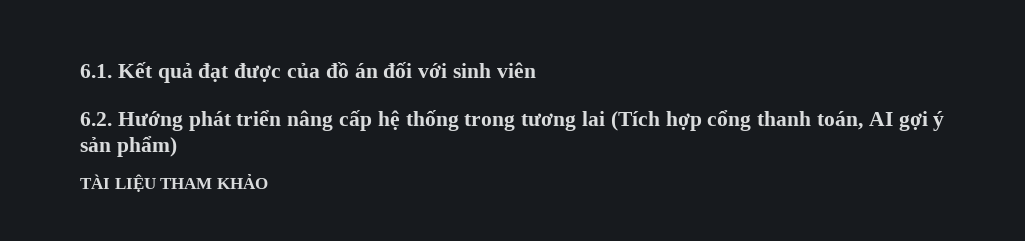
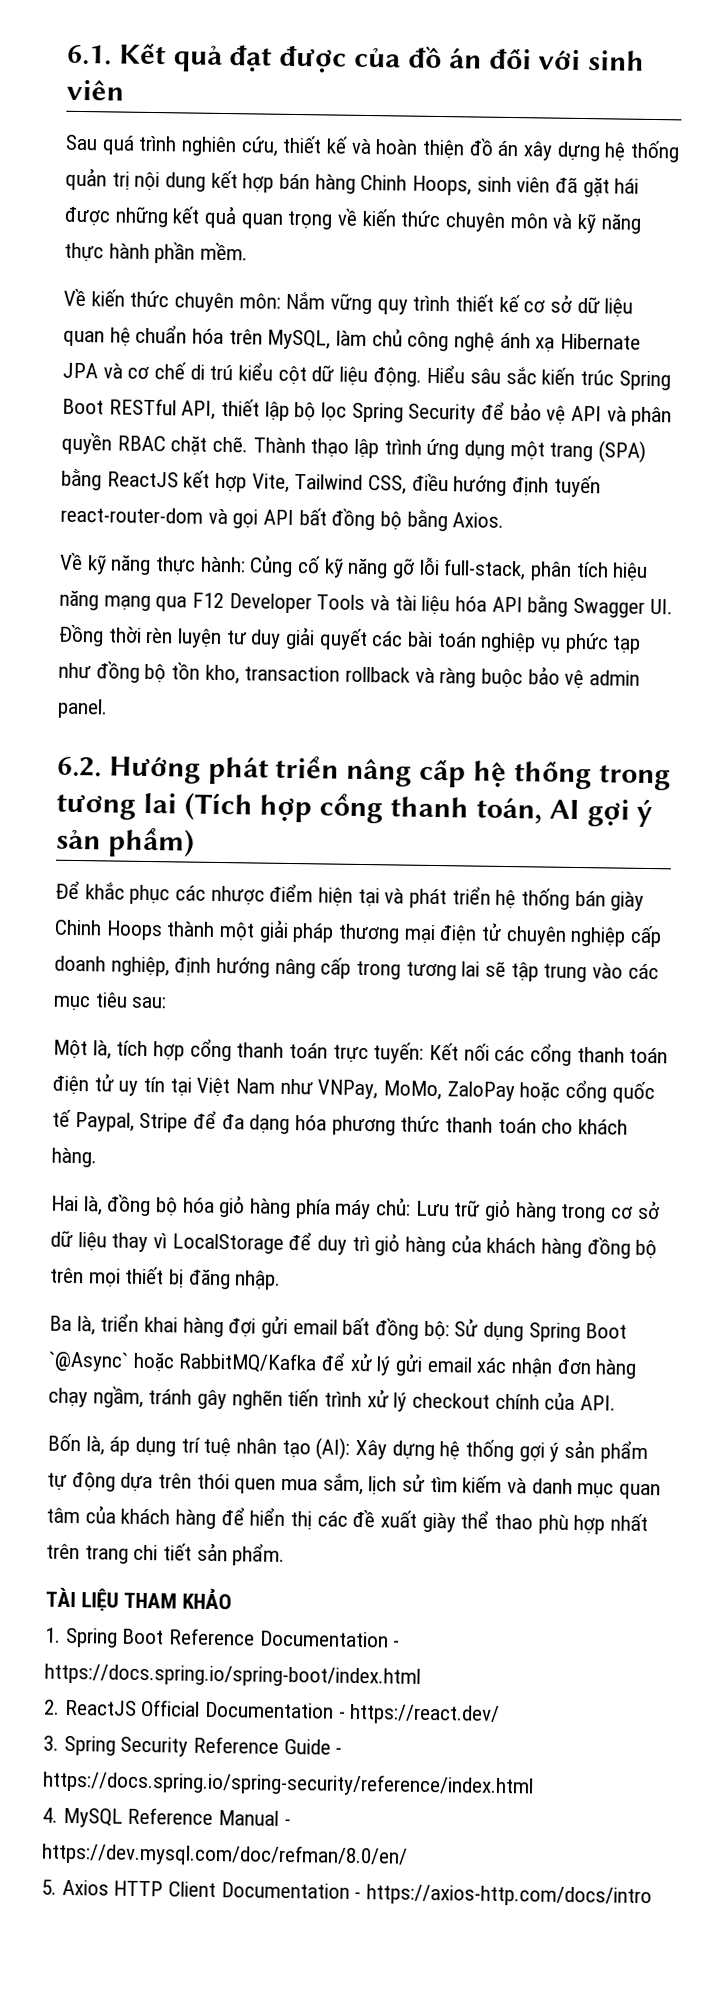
(536, 70) none -> [65,134,681,163] [65,168,640,198] [64,206,642,234] [64,242,249,264] [63,288,634,317] [63,324,642,352] [62,362,671,391] [62,398,673,427] [61,432,647,463] [61,468,601,498] [60,506,505,532] [60,552,649,581] [59,590,673,618] [58,624,642,654] [58,661,641,689] [57,698,108,719] // Sau quá trình nghiên cứu, thiết kế và hoàn thiện đồ án xây dựng hệ thống quản trị nội dung kết hợp bán hàng Chinh Hoops, sinh viên đã gặt hái được những kết quả quan trọng về kiến thức chuyên môn và kỹ năng thực hành phần mềm. // Về kiến thức chuyên môn: Nắm vững quy trình thiết kế cơ sở dữ liệu quan hệ chuẩn hóa trên MySQL, làm chủ công nghệ ánh xạ Hibernate JPA và cơ chế di trú kiểu cột dữ liệu động. Hiểu sâu sắc kiến trúc Spring Boot RESTful API, thiết lập bộ lọc Spring Security để bảo vệ API và phân quyền RBAC chặt chẽ. Thành thạo lập trình ứng dụng một trang (SPA) bằng ReactJS kết hợp Vite, Tailwind CSS, điều hướng định tuyến react-router-dom và gọi API bất đồng bộ bằng Axios. // Về kỹ năng thực hành: Củng cố kỹ năng gỡ lỗi full-stack, phân tích hiệu năng mạng qua F12 Developer Tools và tài liệu hóa API bằng Swagger UI. Đồng thời rèn luyện tư duy giải quyết các bài toán nghiệp vụ phức tạp như đồng bộ tồn kho, transaction rollback và ràng buộc bảo vệ admin panel.
[80,174,268,192] TÀI LIỆU THAM KHẢO -> [55,880,645,911] [54,919,663,948] [54,955,659,983] [53,992,168,1011] [53,1038,669,1066] [52,1073,655,1104] [52,1109,629,1136] [51,1147,97,1168] [51,1194,660,1223] [50,1230,658,1259] [50,1266,282,1290] [49,1313,628,1343] [48,1351,638,1379] [48,1386,617,1412] [47,1433,648,1464] [47,1471,662,1500] [46,1506,649,1535] [46,1543,286,1566] [45,1587,233,1612] [45,1627,401,1648] [44,1663,421,1688] [44,1699,501,1726] [43,1735,343,1757] [42,1770,534,1798] [42,1807,291,1828] [41,1842,408,1868] [41,1879,653,1908] Để khắc phục các nhược điểm hiện tại và phát triển hệ thống bán giày Chinh Hoops thành một giải pháp thương mại điện tử chuyên nghiệp cấp doanh nghiệp, định hướng nâng cấp trong tương lai sẽ tập trung vào các mục tiêu sau: // Một là, tích hợp cổng thanh toán trực tuyến: Kết nối các cổng thanh toán điện tử uy tín tại Việt Nam như VNPay, MoMo, ZaloPay hoặc cổng quốc tế Paypal, Stripe để đa dạng hóa phương thức thanh toán cho khách hàng. // Hai là, đồng bộ hóa giỏ hàng phía máy chủ: Lưu trữ giỏ hàng trong cơ sở dữ liệu thay vì LocalStorage để duy trì giỏ hàng của khách hàng đồng bộ trên mọi thiết bị đăng nhập. // Ba là, triển khai hàng đợi gửi email bất đồng bộ: Sử dụng Spring Boot `@Async` hoặc RabbitMQ/Kafka để xử lý gửi email xác nhận đơn hàng chạy ngầm, tránh gây nghẽn tiến trình xử lý checkout chính của API. // Bốn là, áp dụng trí tuệ nhân tạo (AI): Xây dựng hệ thống gợi ý sản phẩm tự động dựa trên thói quen mua sắm, lịch sử tìm kiếm và danh mục quan tâm của khách hàng để hiển thị các đề xuất giày thể thao phù hợp nhất trên trang chi tiết sản phẩm. // TÀI LIỆU THAM KHẢO // 1. Spring Boot Reference Documentation - https://docs.spring.io/spring-boot/index.html // 2. ReactJS Official Documentation - https://react.dev/ // 3. Spring Security Reference Guide - https://docs.spring.io/spring-security/reference/index.html // 4. MySQL Reference Manual - https://dev.mysql.com/doc/refman/8.0/en/ // 5. Axios HTTP Client Documentation - https://axios-http.com/docs/intro

